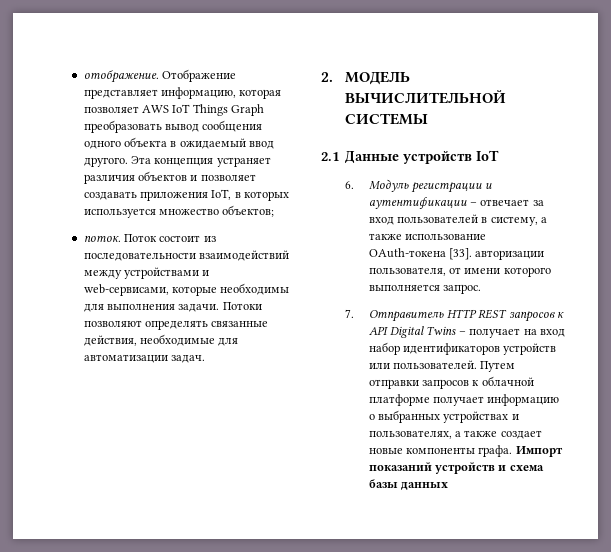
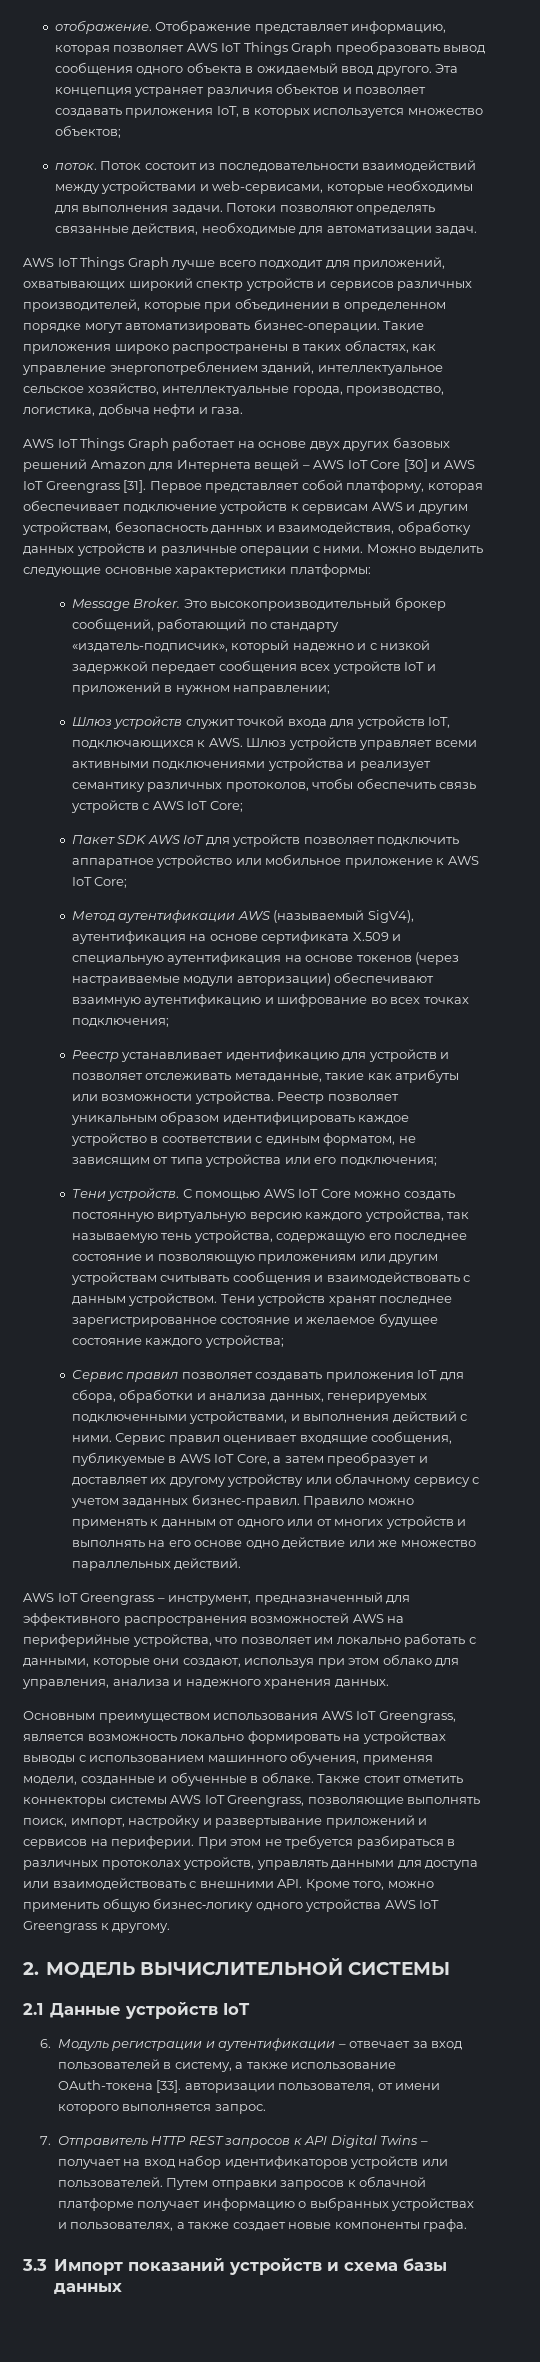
(205, 359) none -> [23,257,446,270] [23,278,473,291] [23,298,446,312] [23,319,425,333] [23,340,437,354] [22,361,443,375] [23,383,445,396] [23,403,244,417] [23,437,450,451] [23,459,475,472] [23,479,483,493] [23,500,468,514] [22,521,471,535] [23,543,484,556] [23,564,371,577] [71,597,446,611] [71,618,340,632] [71,640,431,653] [71,660,436,674] [71,682,331,695] [71,716,451,729] [71,737,477,750] [71,758,431,771] [71,778,477,792] [70,800,243,813] [71,834,460,847] [71,854,479,868] [71,877,128,888] [71,910,414,923] [71,931,402,944] [71,952,460,965] [71,972,435,986] [71,994,469,1007] [71,1018,169,1027] [71,1049,450,1062] [71,1069,460,1083] [71,1091,399,1104] [70,1111,410,1125] [70,1133,416,1146] [71,1154,437,1167] [71,1188,455,1201] [71,1209,470,1222] [71,1230,468,1243] [71,1254,439,1264] [70,1271,471,1285] [71,1293,453,1306] [71,1313,438,1327] [71,1335,284,1348] [71,1370,464,1382] [71,1389,428,1403] [71,1411,468,1424] [71,1431,453,1445] [71,1452,428,1466] [71,1473,480,1487] [70,1494,414,1508] [71,1516,467,1529] [71,1537,476,1549] [71,1558,242,1571] [23,1592,411,1605] [23,1613,405,1626] [23,1633,476,1647] [23,1654,460,1668] [22,1679,389,1689] [23,1711,456,1723] [23,1731,446,1744] [23,1751,433,1765] [23,1772,464,1786] [23,1795,481,1807] [23,1815,428,1828] [23,1835,456,1849] [23,1857,479,1870] [23,1878,434,1891] [23,1898,440,1912] [23,1921,171,1933] // AWS IoT Things Graph лучше всего подходит для приложений, охватывающих широкий спектр устройств и сервисов различных производителей, которые при объединении в определенном порядке могут автоматизировать бизнес-операции. Такие приложения широко распространены в таких областях, как управление энергопотреблением зданий, интеллектуальное сельское хозяйство, интеллектуальные города, производство, логистика, добыча нефти и газа. // AWS IoT Things Graph работает на основе двух других базовых решений Amazon для Интернета вещей – AWS IoT Core [30] и AWS IoT Greengrass [31]. Первое представляет собой платформу, которая обеспечивает подключение устройств к сервисам AWS и другим устройствам, безопасность данных и взаимодействия, обработку данных устройств и различные операции с ними. Можно выделить следующие основные характеристики платформы: // Message Broker. Это высокопроизводительный брокер сообщений, работающий по стандарту «издатель-подписчик», который надежно и с низкой задержкой передает сообщения всех устройств IoT и приложений в нужном направлении; // Шлюз устройств служит точкой входа для устройств IoT, подключающихся к AWS. Шлюз устройств управляет всеми активными подключениями устройства и реализует семантику различных протоколов, чтобы обеспечить связь устройств с AWS IoT Core; // Пакет SDK AWS IoT для устройств позволяет подключить аппаратное устройство или мобильное приложение к AWS IoT Core; // Метод аутентификации AWS (называемый SigV4), аутентификация на основе сертификата X.509 и специальную аутентификация на основе токенов (через настраиваемые модули авторизации) обеспечивают взаимную аутентификацию и шифрование во всех точках подключения; // Реестр устанавливает идентификацию для устройств и позволяет отслеживать метаданные, такие как атрибуты или возможности устройства. Реестр позволяет уникальным образом идентифицировать каждое устройство в соответствии с единым форматом, не зависящим от типа устройства или его подключения; // Тени устройств. С помощью AWS IoT Core можно создать постоянную виртуальную версию каждого устройства, так называемую тень устройства, содержащую его последнее состояние и позволяющую приложениям или другим устройствам считывать сообщения и взаимодействовать с данным устройством. Тени устройств хранят последнее зарегистрированное состояние и желаемое будущее состояние каждого устройства; // Сервис правил позволяет создавать приложения IoT для сбора, обработки и анализа данных, генерируемых подключенными устройствами, и выполнения действий с ними. Сервис правил оценивает входящие сообщения, публикуемые в AWS IoT Core, а затем преобразует и доставляет их другому устройству или облачному сервису с учетом заданных бизнес-правил. Правило можно применять к данным от одного или от многих устройств и выполнять на его основе одно действие или же множество параллельных действий. // AWS IoT Greengrass – инструмент, предназначенный для эффективного распространения возможностей AWS на периферийные устройства, что позволяет им локально работать с данными, которые они создают, используя при этом облако для управления, анализа и надежного хранения данных. // Основным преимуществом использования AWS IoT Greengrass, является возможность локально формировать на устройствах выводы с использованием машинного обучения, применяя модели, созданные и обученные в облаке. Также стоит отметить коннекторы системы AWS IoT Greengrass, позволяющие выполнять поиск, импорт, настройку и развертывание приложений и сервисов на периферии. При этом не требуется разбираться в различных протоколах устройств, управлять данными для доступа или взаимодействовать с внешними API. Кроме того, можно применить общую бизнес‑логику одного устройства AWS IoT Greengrass к другому.
(513, 451) none -> [22,2259,47,2271] // 3.3

